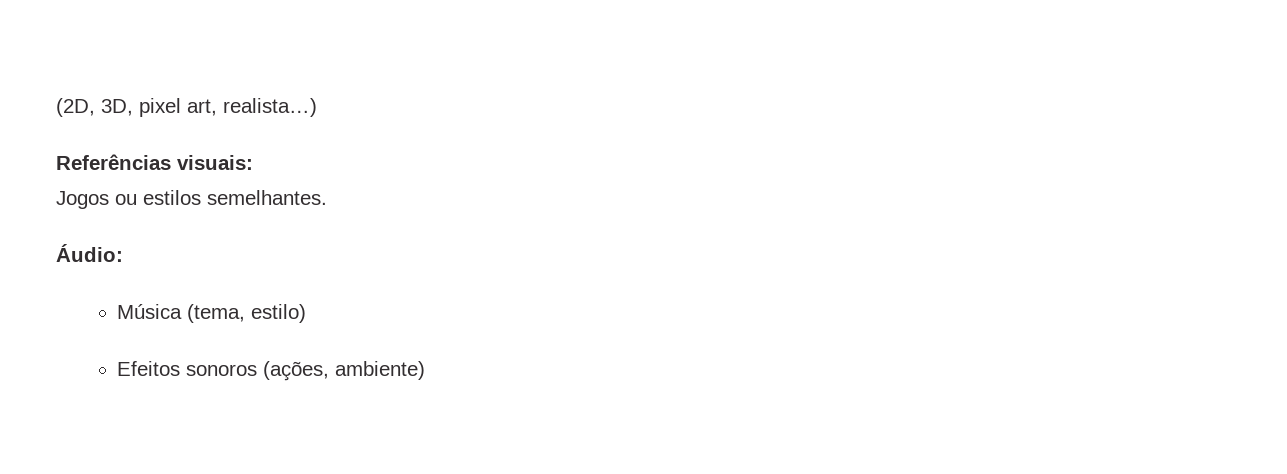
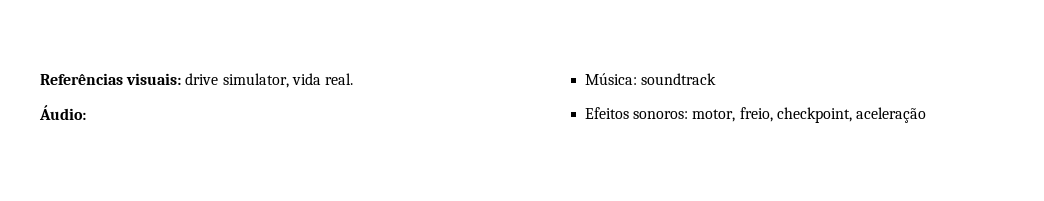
[56,98,317,117] [56,154,253,170] [56,190,327,209] [56,244,123,262] [117,304,307,323] [117,361,426,381] (2D, 3D, pixel art, realista…) // Referências visuais: // Jogos ou estilos semelhantes. // Áudio: // Música (tema, estilo) // Efeitos sonoros (ações, ambiente) -> [40,73,353,88] [39,105,86,120] [585,73,717,85] [585,107,926,123] Referências visuais: drive simulator, vida real. // Áudio: // Música: soundtrack // Efeitos sonoros: motor, freio, checkpoint, aceleração

